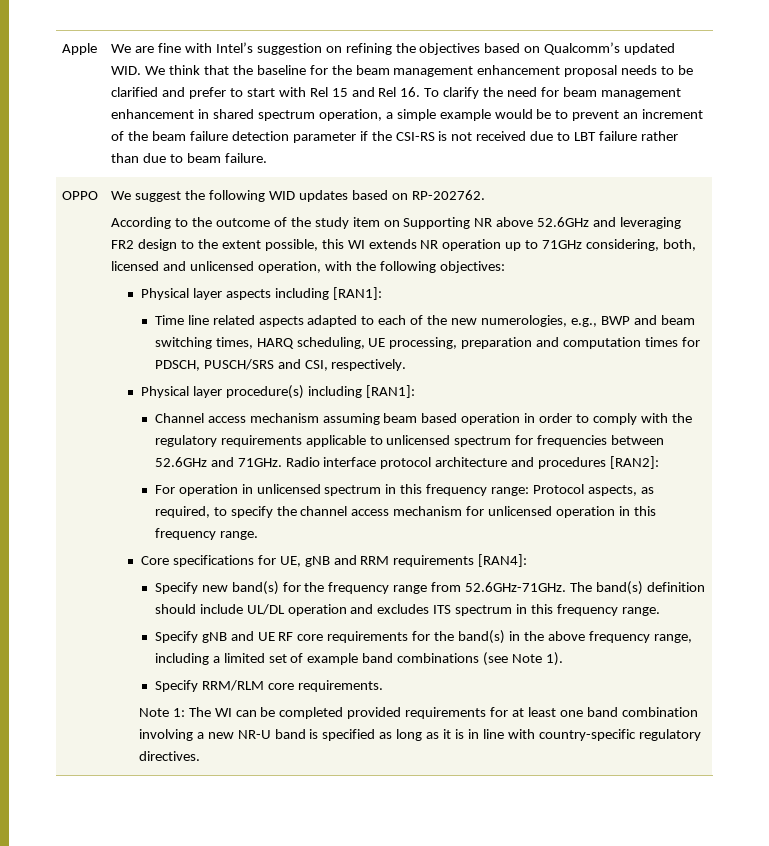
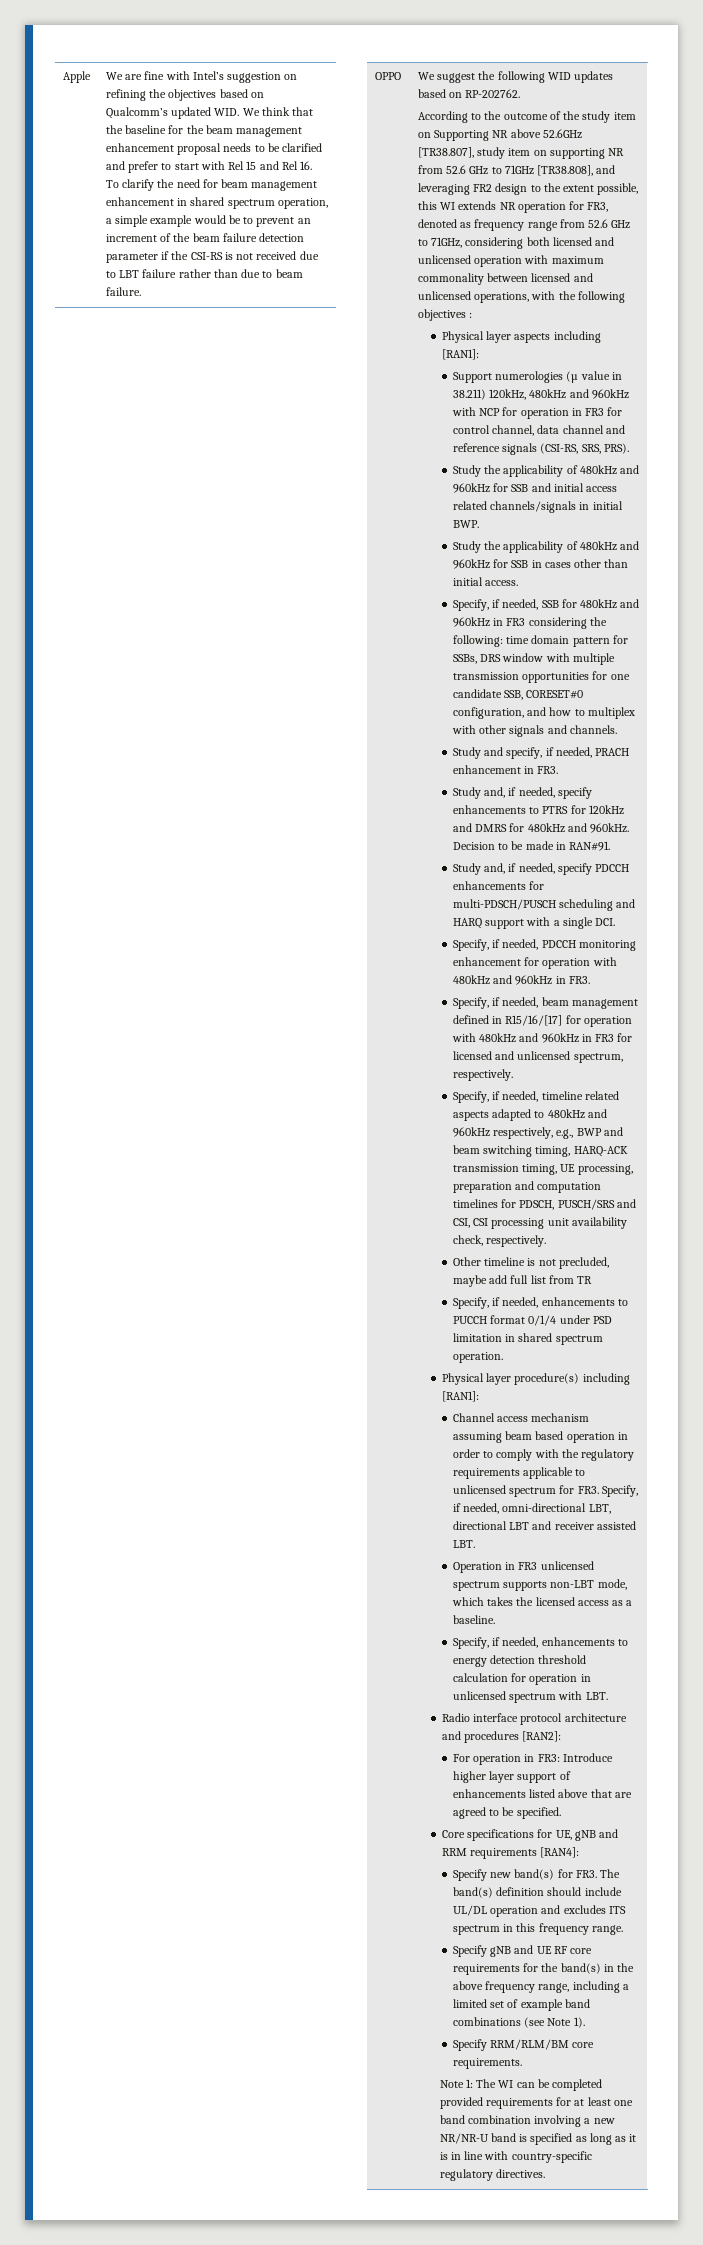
(590, 222) none -> [417,147,625,159] [417,165,594,176] [TR38.807], study item on supporting NR from 52.6 GHz to 71GHz [TR38.808],
[505,239,696,251] [111,261,321,273] up to 71GHz considering, both, licensed and unlicensed operation, -> [569,201,609,212] [417,219,631,231] [417,237,615,249] [417,255,604,267] [417,273,593,285] [417,291,530,303] for FR3, denoted as frequency range from 52.6 GHz to 71GHz, considering both licensed and unlicensed operation with maximum commonality between licensed and unlicensed operations,
[439,261,505,273] objectives: -> [417,309,473,321] objectives :
[154,315,567,327] Time line related aspects adapted to each of the new numerologies, -> [452,371,622,383] [452,389,629,400] [451,407,623,419] [452,425,625,436] [452,443,629,455] [452,465,640,477] [452,483,618,493] [452,501,623,513] [452,520,479,528] [452,541,640,553] [452,559,629,569] [452,577,519,586] [452,599,640,611] [452,617,607,629] [452,635,628,647] [452,653,615,665] [452,671,630,683] [452,689,584,700] [452,707,635,719] [451,725,617,737] [452,747,630,759] [452,765,559,774] [452,787,592,799] [452,805,624,815] [452,823,630,833] [452,841,611,851] [452,863,630,875] [452,881,545,890] [452,899,636,911] [452,917,616,929] [452,939,636,951] [452,957,617,969] [452,975,590,985] [452,997,638,1009] [452,1015,632,1027] [451,1033,633,1043] [452,1051,623,1063] [452,1069,513,1081] [452,1091,619,1103] [452,1109,607,1121] [452,1127,554,1139] Support numerologies (µ value in 38.211) 120kHz, 480kHz and 960kHz with NCP for operation in FR3 for control channel, data channel and reference signals (CSI-RS, SRS, PRS). // Study the applicability of 480kHz and 960kHz for SSB and initial access related channels/signals in initial BWP. // Study the applicability of 480kHz and 960kHz for SSB in cases other than initial access. // Specify, if needed, SSB for 480kHz and 960kHz in FR3 considering the following: time domain pattern for SSBs, DRS window with multiple transmission opportunities for one candidate SSB, CORESET#0 configuration, and how to multiplex with other signals and channels. // Study and specify, if needed, PRACH enhancement in FR3. // Study and, if needed, specify enhancements to PTRS for 120kHz and DMRS for 480kHz and 960kHz. Decision to be made in RAN#91. // Study and, if needed, specify PDCCH enhancements for multi-PDSCH/PUSCH scheduling and HARQ support with a single DCI. // Specify, if needed, PDCCH monitoring enhancement for operation with 480kHz and 960kHz in FR3. // Specify, if needed, beam management defined in R15/16/[17] for operation with 480kHz and 960kHz in FR3 for licensed and unlicensed spectrum, respectively. // Specify, if needed, timeline related aspects adapted to 480kHz and 960kHz respectively,
[215,337,365,349] times, HARQ scheduling, -> [535,1146,628,1157] [452,1164,558,1175] timing, HARQ-ACK transmission timing,
[645,337,679,347] times -> [452,1199,498,1208] timelines
[331,359,407,371] respectively. -> [473,1217,627,1229] [452,1235,547,1247] [452,1257,609,1269] [452,1275,593,1287] [452,1297,628,1309] [452,1315,612,1326] [452,1333,603,1345] [452,1352,503,1363] CSI processing unit availability check, respectively. // Other timeline is not precluded, maybe add full list from TR // Specify, if needed, enhancements to PUCCH format 0/1/4 under PSD limitation in shared spectrum operation.
[537,435,665,447] [154,457,282,467] frequencies between 52.6GHz and 71GHz. -> [577,1485,638,1497] [452,1503,611,1514] [452,1521,636,1530] [452,1540,475,1548] [452,1561,594,1573] [452,1579,627,1591] [451,1597,633,1606] [452,1615,495,1624] [452,1637,628,1649] [452,1655,587,1667] [452,1673,591,1685] [452,1691,608,1703] FR3. Specify, if needed, omni-directional LBT, directional LBT and receiver assisted LBT. // Operation in FR3 unlicensed spectrum supports non-LBT mode, which takes the licensed access as a baseline. // Specify, if needed, enhancements to energy detection threshold calculation for operation in unlicensed spectrum with LBT. //
[256,484,654,496] [154,506,656,518] [154,528,258,540] unlicensed spectrum in this frequency range: Protocol aspects, as required, to specify the channel access mechanism for unlicensed operation in this frequency range. -> [537,1753,613,1762] [452,1771,571,1783] [452,1789,632,1798] [452,1807,561,1819] FR3: Introduce higher layer support of enhancements listed above that are agreed to be specified.
[304,582,567,594] the frequency range from 52.6GHz-71GHz. -> [575,1870,597,1878] FR3.
[201,680,264,691] RRM/RLM -> [490,2039,570,2050] RRM/RLM/BM
[237,730,271,739] NR-U -> [439,2133,489,2144] NR/NR-U

